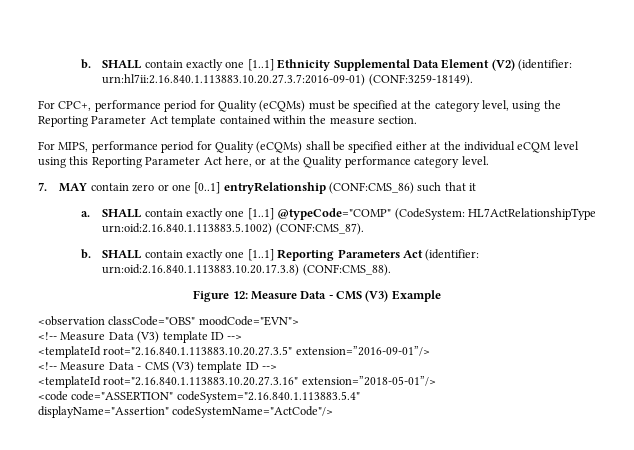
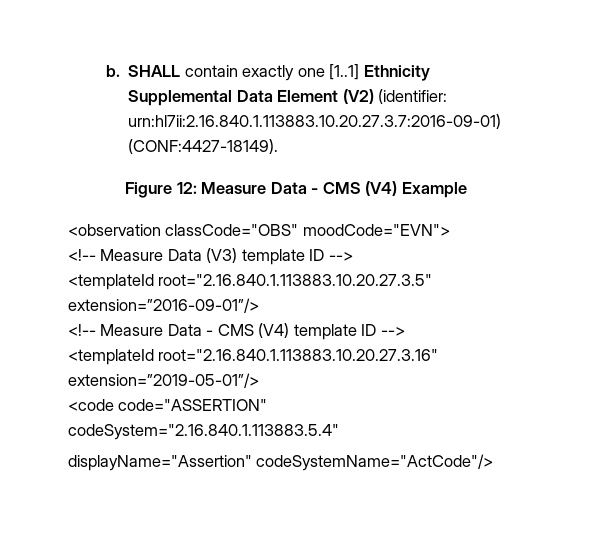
[368,74,473,86] [38,100,561,112] [38,115,417,127] [38,141,579,153] [38,156,489,168] [38,182,477,194] [80,208,596,220] [102,223,364,235] [80,249,480,261] [102,264,391,276] (CONF:3259-18149). // For CPC+, performance period for Quality (eCQMs) must be specified at the category level, using the Reporting Parameter Act template contained within the measure section. // For MIPS, performance period for Quality (eCQMs) shall be specified either at the individual eCQM level using this Reporting Parameter Act here, or at the Quality performance category level. // 7. MAY contain zero or one [0..1] entryRelationship (CONF:CMS_86) such that it // a. SHALL contain exactly one [1..1] @typeCode="COMP" (CodeSystem: HL7ActRelationshipType urn:oid:2.16.840.1.113883.5.1002) (CONF:CMS_87). // b. SHALL contain exactly one [1..1] Reporting Parameters Act (identifier: urn:oid:2.16.840.1.113883.10.20.17.3.8) (CONF:CMS_88). -> [128,139,279,154] (CONF:4427-18149).
[365,290,389,302] (V3) -> [365,181,398,196] (V4)
[171,361,194,373] (V3) -> [258,323,290,338] (V4)
[301,376,436,386] extension=”2018-05-01”/> -> [68,373,259,388] extension=”2019-05-01”/>

